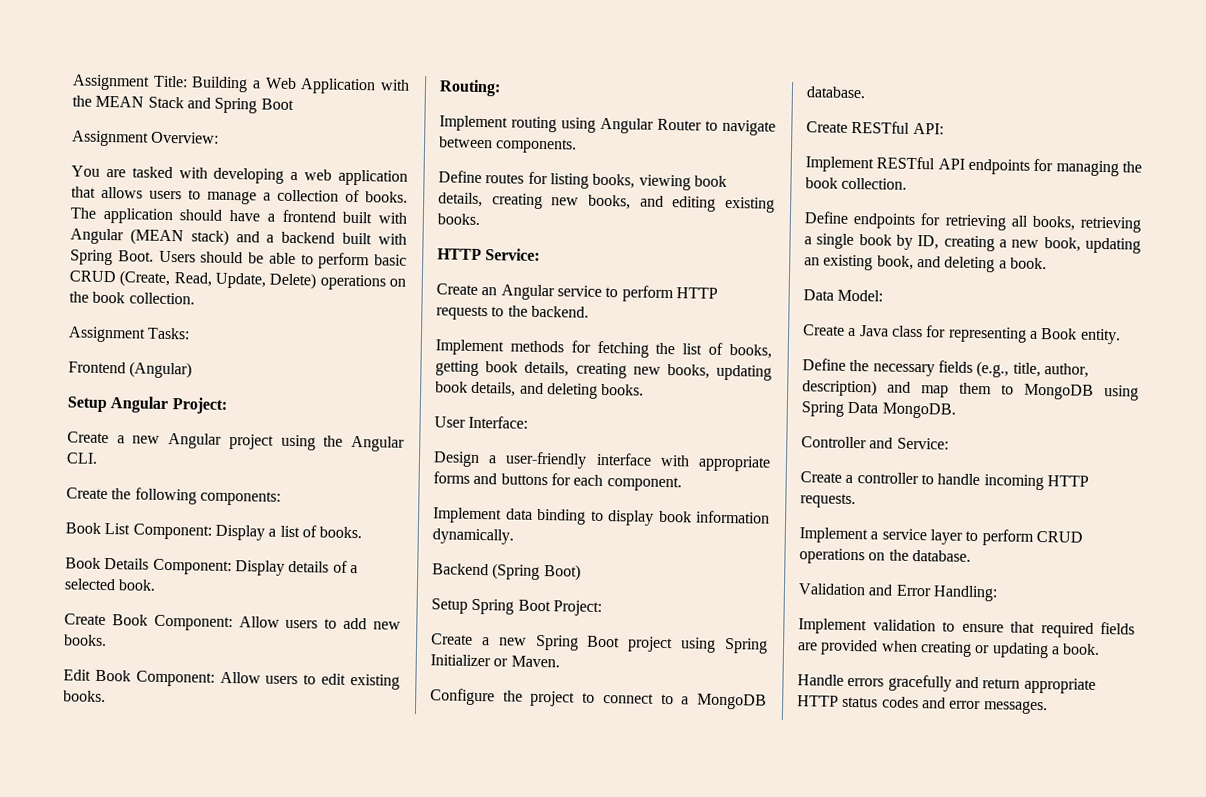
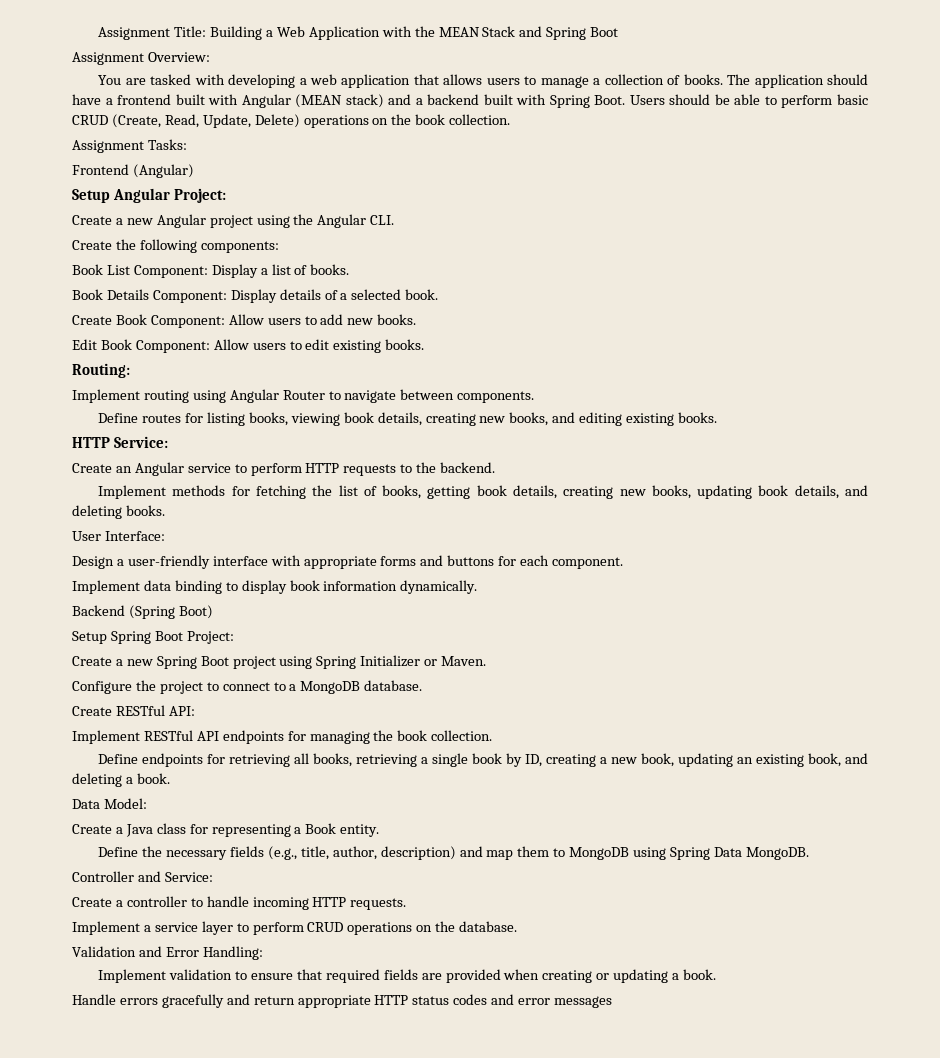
[982,700,1048,715] messages. -> [554,996,613,1008] messages

